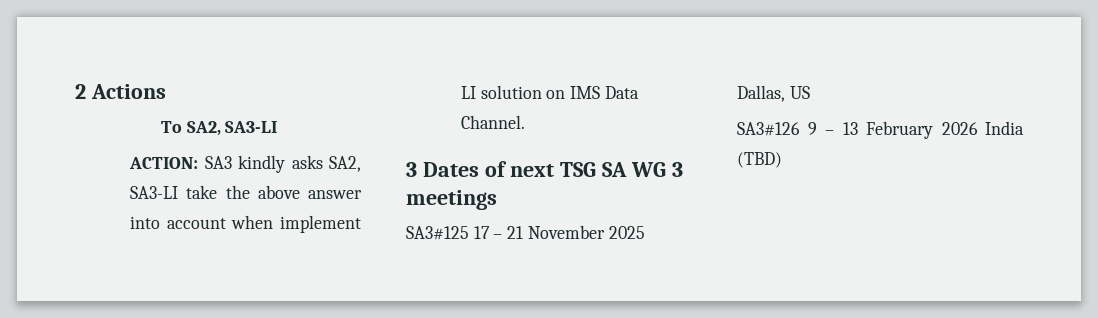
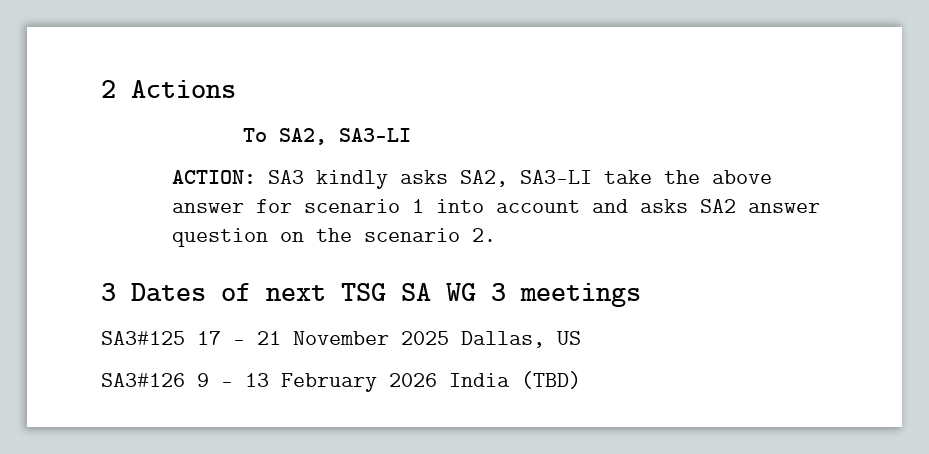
[130,215,361,233] [461,85,639,99] [461,115,526,129] into account when implement LI solution on IMS Data Channel. -> [255,199,820,213] [171,228,496,247] for scenario 1 into account and asks SA2 answer question on the scenario 2.

